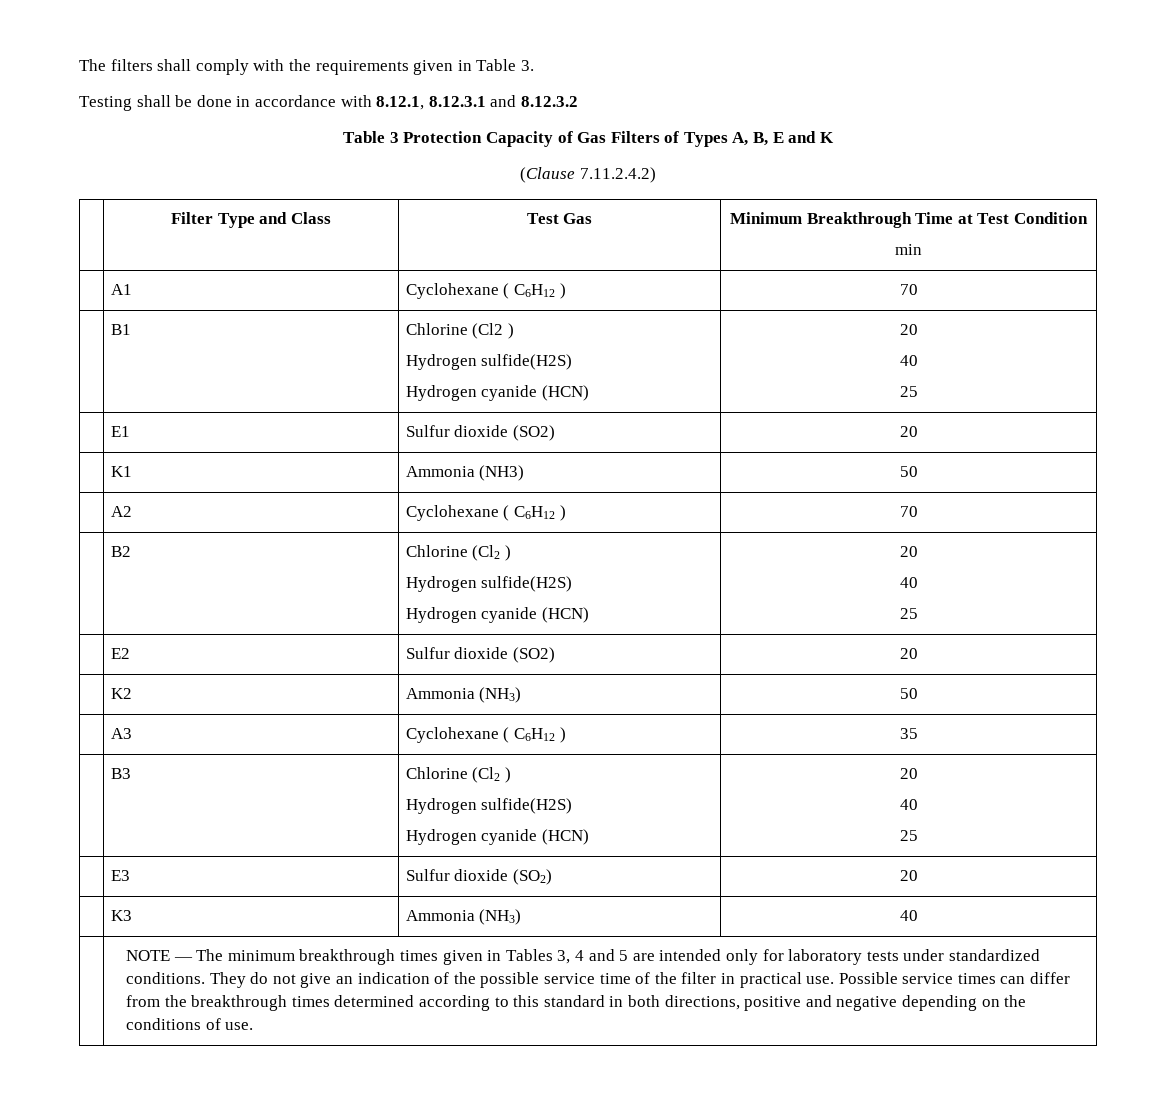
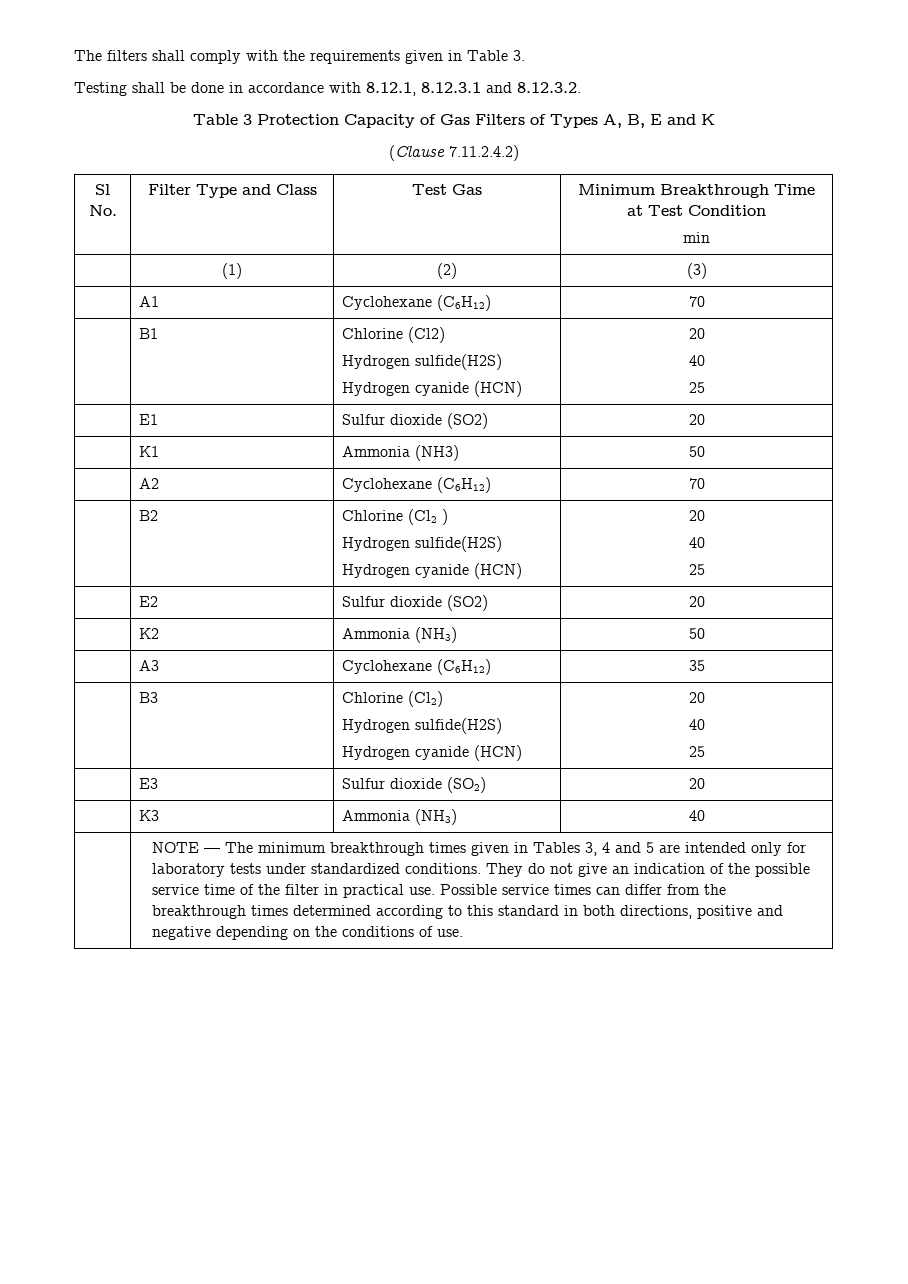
[520,96,578,107] 8.12.3.2 -> [517,82,581,93] 8.12.3.2.
(656, 175) none -> [95,184,110,195] [88,205,117,216] Sl No.
(922, 249) none -> [222,263,242,279] [437,263,457,279] [686,263,707,279] // | (1) | (2) | (3)
[503,283,566,299] ( C6H12 ) -> [437,295,492,311] (C6H12)
[472,323,515,339] (Cl2 ) -> [408,327,446,343] (Cl2)
[503,505,566,521] ( C6H12 ) -> [437,477,492,493] (C6H12)
[503,727,566,743] ( C6H12 ) -> [437,659,492,675] (C6H12)
[472,767,512,783] (Cl2 ) -> [408,691,444,707] (Cl2)

